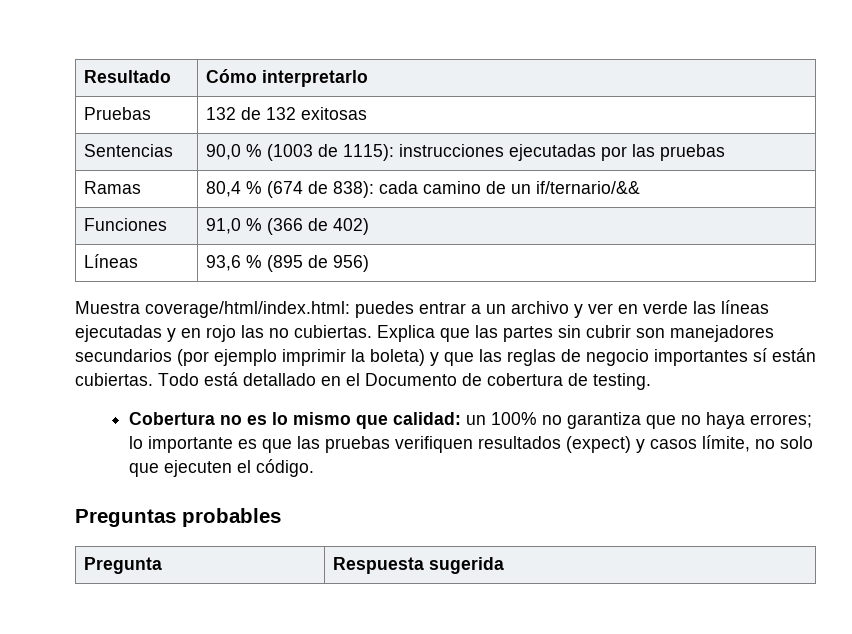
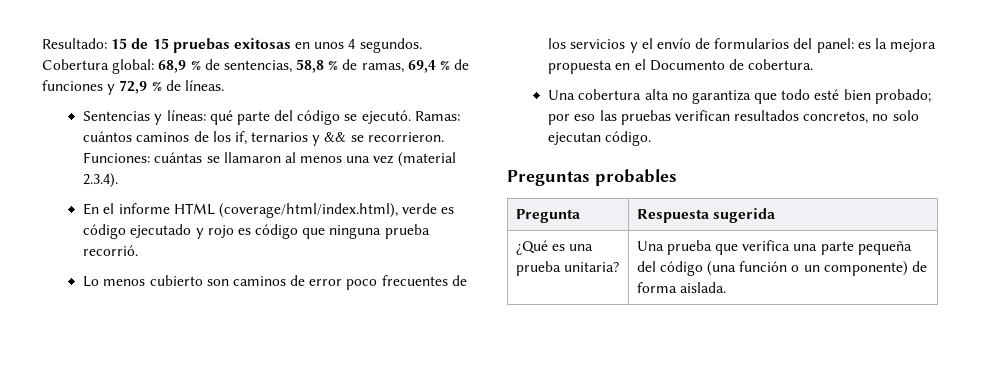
[84,70,172,83] [206,69,369,87] [84,107,152,120] [206,107,368,120] [84,144,174,157] [206,144,726,161] [84,181,142,194] [206,181,641,198] [84,218,168,231] [206,218,370,235] [84,254,139,268] [206,255,370,272] [75,300,769,318] [75,325,774,342] [75,348,816,366] [75,372,651,390] [128,412,812,429] [128,435,813,453] [128,460,251,477] Resultado | Cómo interpretarlo // Pruebas | 132 de 132 exitosas // Sentencias | 90,0 % (1003 de 1115): instrucciones ejecutadas por las pruebas // Ramas | 80,4 % (674 de 838): cada camino de un if/ternario/&& // Funciones | 91,0 % (366 de 402) // Líneas | 93,6 % (895 de 956) // Muestra coverage/html/index.html: puedes entrar a un archivo y ver en verde las líneas ejecutadas y en rojo las no cubiertas. Explica que las partes sin cubrir son manejadores secundarios (por ejemplo imprimir la boleta) y que las reglas de negocio importantes sí están cubiertas. Todo está detallado en el Documento de cobertura de testing. // Cobertura no es lo mismo que calidad: un 100% no garantiza que no haya errores; lo importante es que las pruebas verifiquen resultados (expect) y casos límite, no solo que ejecuten el -> [42,38,422,53] [42,59,470,74] [42,80,224,95] [83,110,460,125] [83,131,444,146] [83,152,456,167] [83,173,119,188] [83,203,455,218] [83,224,430,239] [83,245,139,256] [83,275,467,290] [548,38,937,53] [548,59,814,74] [548,89,931,104] [548,110,919,125] [548,132,602,145] Resultado: 15 de 15 pruebas exitosas en unos 4 segundos. Cobertura global: 68,9 % de sentencias, 58,8 % de ramas, 69,4 % de funciones y 72,9 % de líneas. // Sentencias y líneas: qué parte del código se ejecutó. Ramas: cuántos caminos de los if, ternarios y && se recorrieron. Funciones: cuántas se llamaron al menos una vez (material 2.3.4). // En el informe HTML (coverage/html/index.html), verde es código ejecutado y rojo es código que ninguna prueba recorrió. // Lo menos cubierto son caminos de error poco frecuentes de los servicios y el envío de formularios del panel: es la mejora propuesta en el Documento de cobertura. // Una cobertura alta no garantiza que todo esté bien probado; por eso las pruebas verifican resultados concretos, no solo ejecutan
(505, 565) none -> [515,240,594,255] [515,261,619,276] [636,240,912,255] [636,261,927,276] [636,282,726,293] // ¿Qué es una prueba unitaria? | Una prueba que verifica una parte pequeña del código (una función o un componente) de forma aislada.

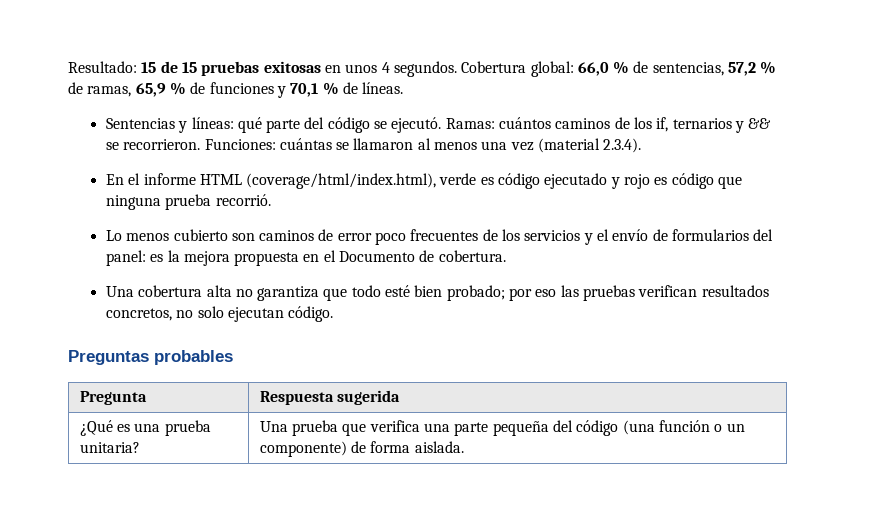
[158,60,187,73] 68,9 -> [577,62,609,76] 66,0
[296,59,325,73] 58,8 -> [728,62,757,76] 57,2
[407,60,436,73] 69,4 -> [135,83,166,97] 65,9
[119,80,148,94] 72,9 -> [290,83,319,97] 70,1

